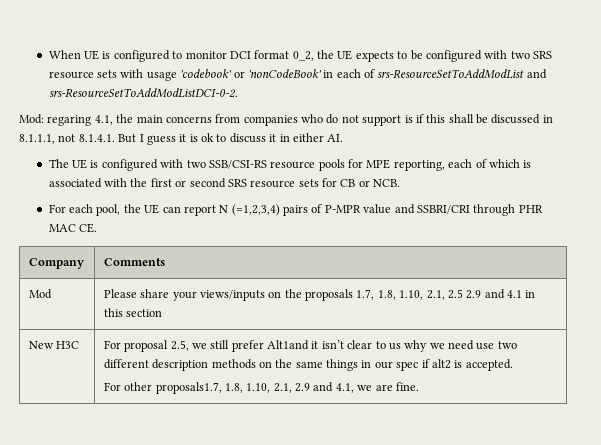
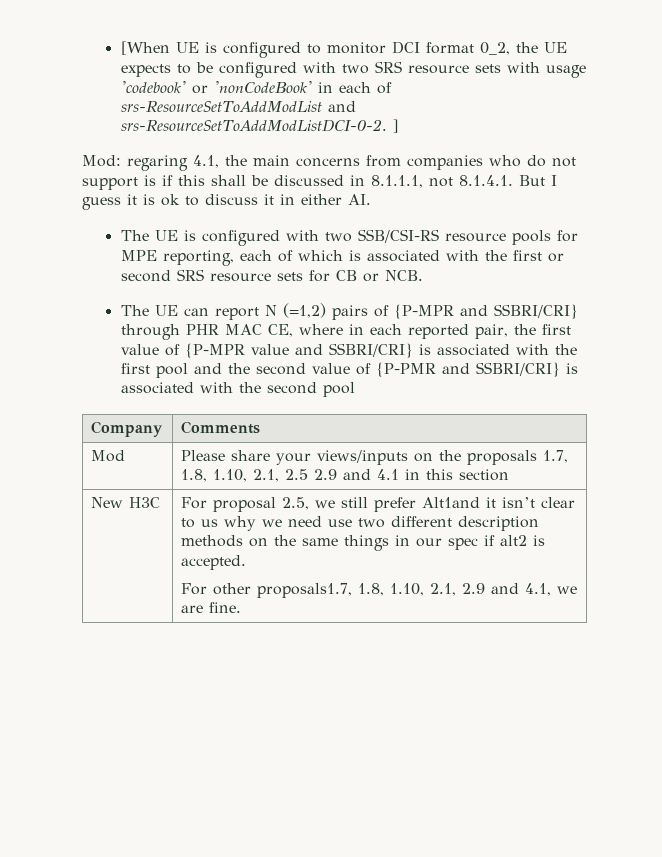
[48,50,81,59] When -> [120,41,170,55] [When
(238, 93) none -> [392,119,399,133] ]
[48,204,141,216] For each pool, the -> [120,305,149,316] The
[231,204,280,216] (=1,2,3,4) -> [282,303,326,318] (=1,2)
[324,204,543,216] [48,223,98,233] P-MPR value and SSBRI/CRI through PHR MAC CE. -> [393,304,578,319] [120,324,571,340] [120,343,577,358] [120,362,578,378] [120,382,355,397] {P-MPR and SSBRI/CRI} through PHR MAC CE, where in each reported pair, the first value of {P-MPR value and SSBRI/CRI} is associated with the first pool and the second value of {P-PMR and SSBRI/CRI} is associated with the second pool

